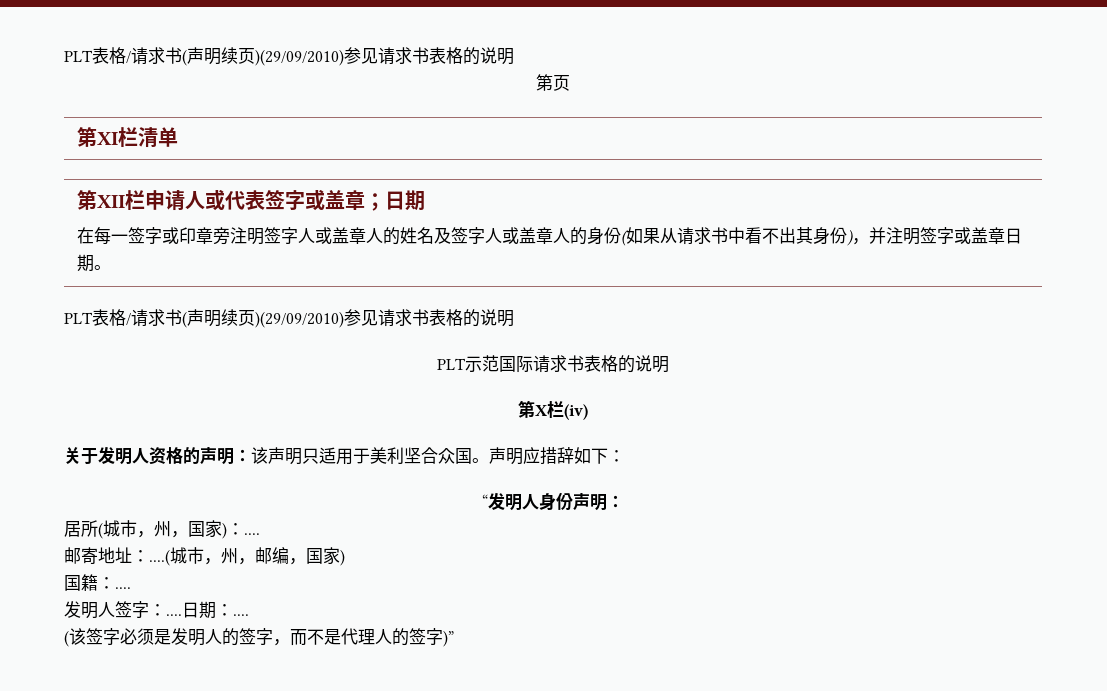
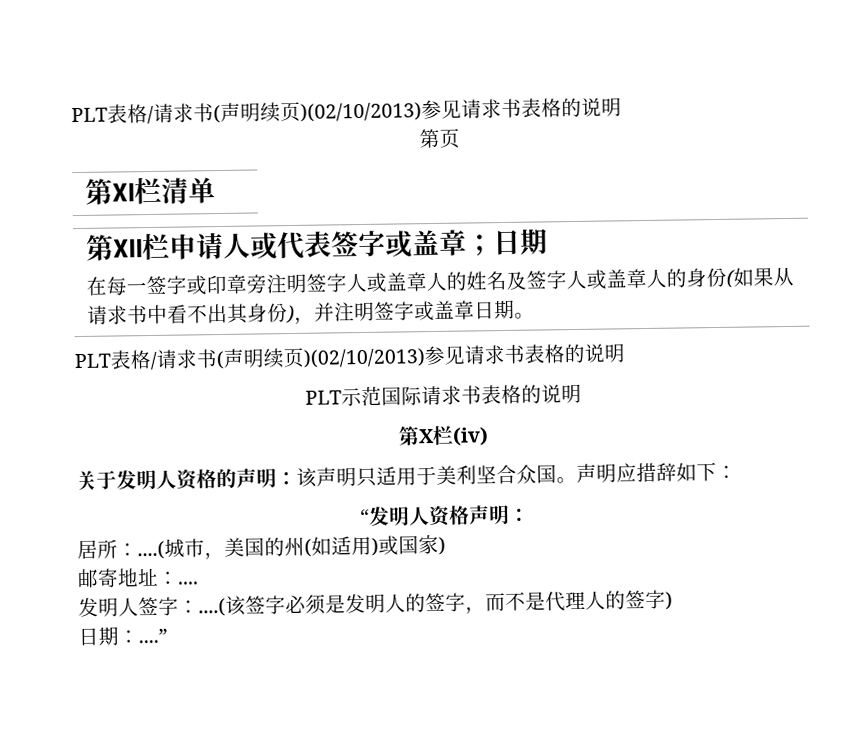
[64,47,344,66] PLT表格/请求书(声明续页)(29/09/2010) -> [71,101,422,125] PLT表格/请求书(声明续页)(02/10/2013)
[255,311,344,328] )(29/09/2010) -> [303,348,426,368] )(02/10/2013)
[539,492,573,511] 身份 -> [428,505,470,528] 资格
[98,520,260,539] (城市，州，国家)：.... -> [117,534,446,560] ：....(城市，美国的州(如适用)或国家)
[149,547,345,566] [64,574,115,591] ....(城市，州，邮编，国家) // 国籍： -> (179, 578) none
[166,601,249,619] [64,630,69,647] ....日期：.... // ( -> [198,597,226,617] ....(
[443,630,454,647] )” -> [665,591,673,610] [78,626,168,647] ) // 日期：....”

